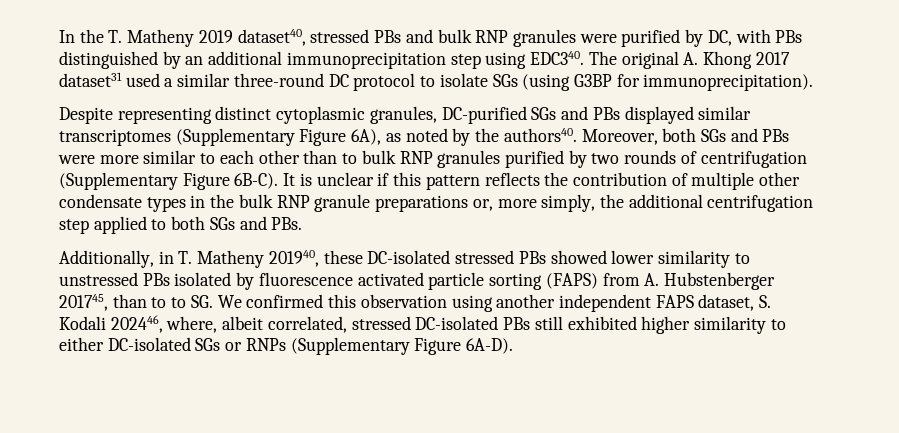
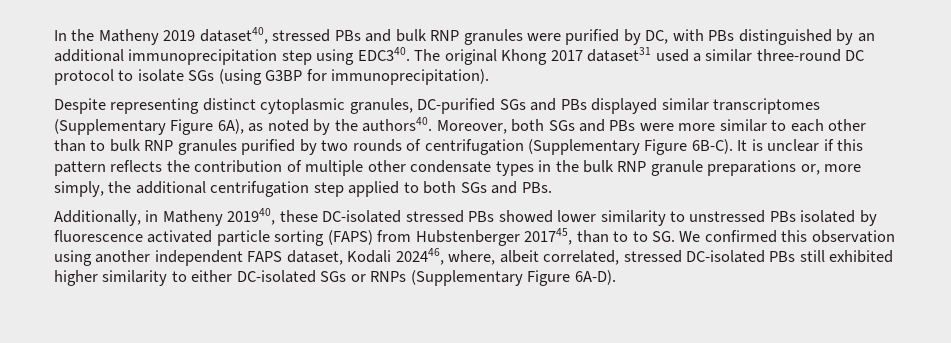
[108,30,123,43] T. -> (95, 35) none
[683,52,699,65] A. -> (497, 57) none
[178,251,193,264] T. -> (159, 216) none
[644,273,660,286] A. -> (412, 236) none
[759,295,772,308] S. -> (343, 257) none

